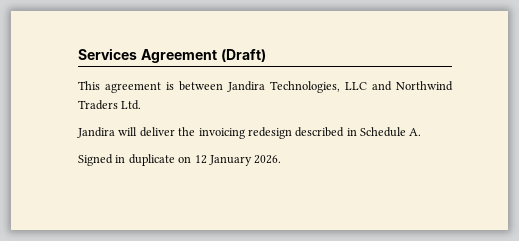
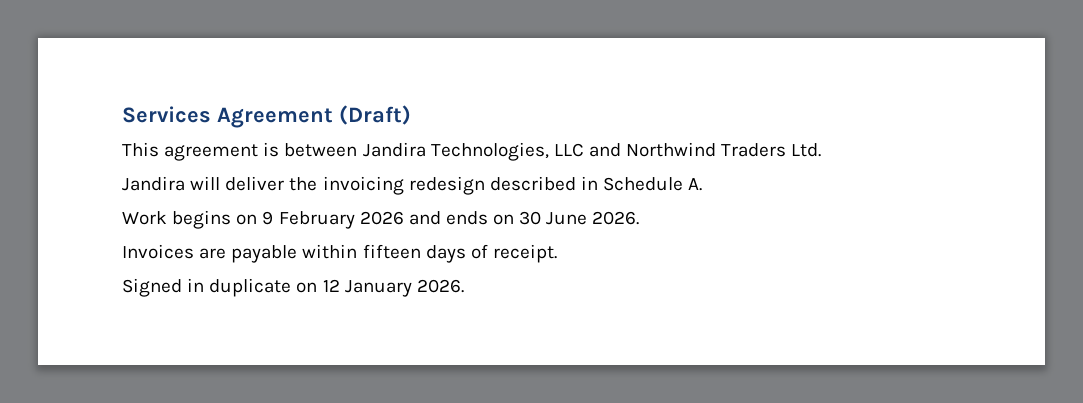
(422, 132) none -> [122,210,640,229] [122,244,557,263] // Work begins on 9 February 2026 and ends on 30 June 2026. // Invoices are payable within fifteen days of receipt.

